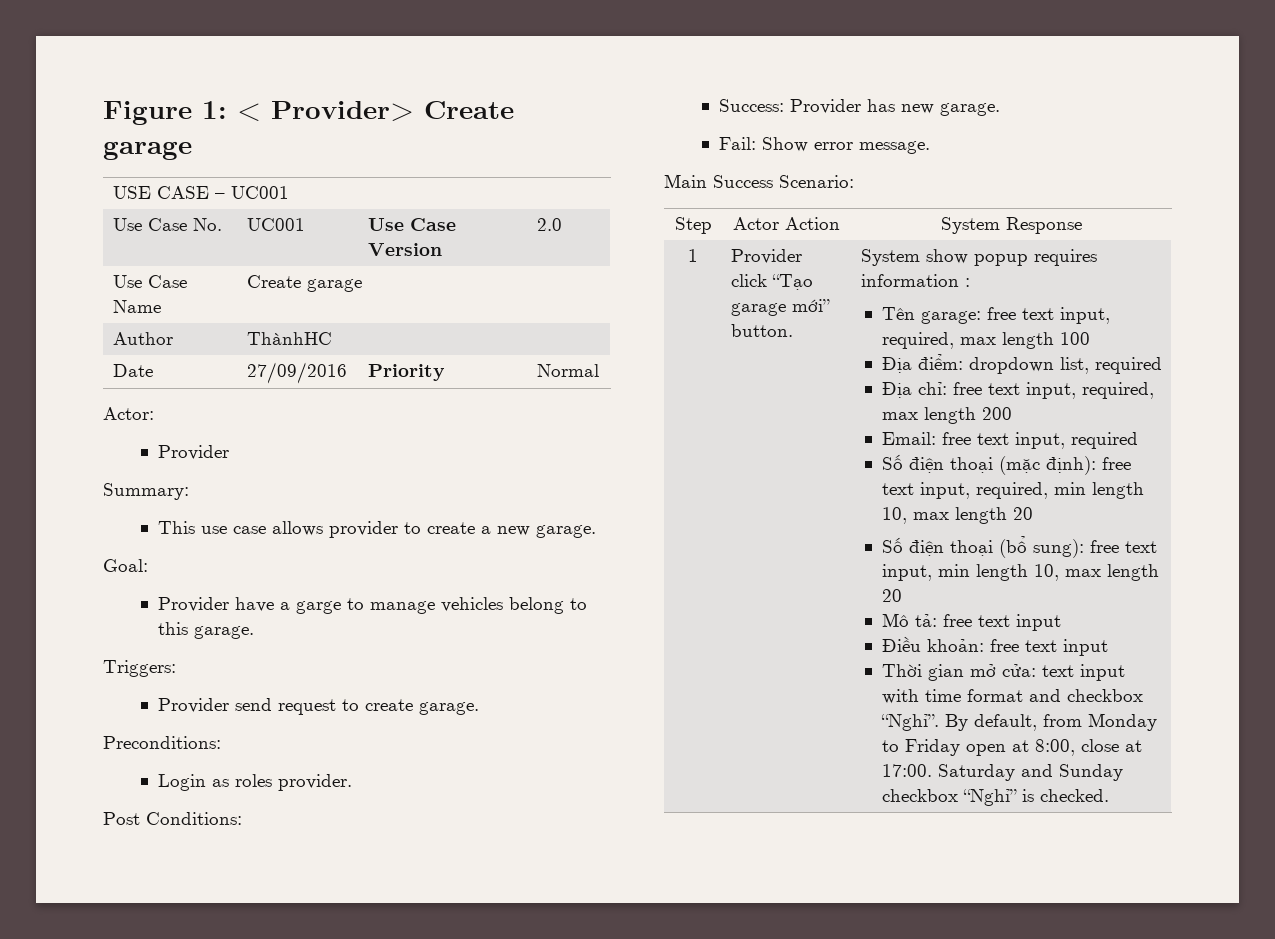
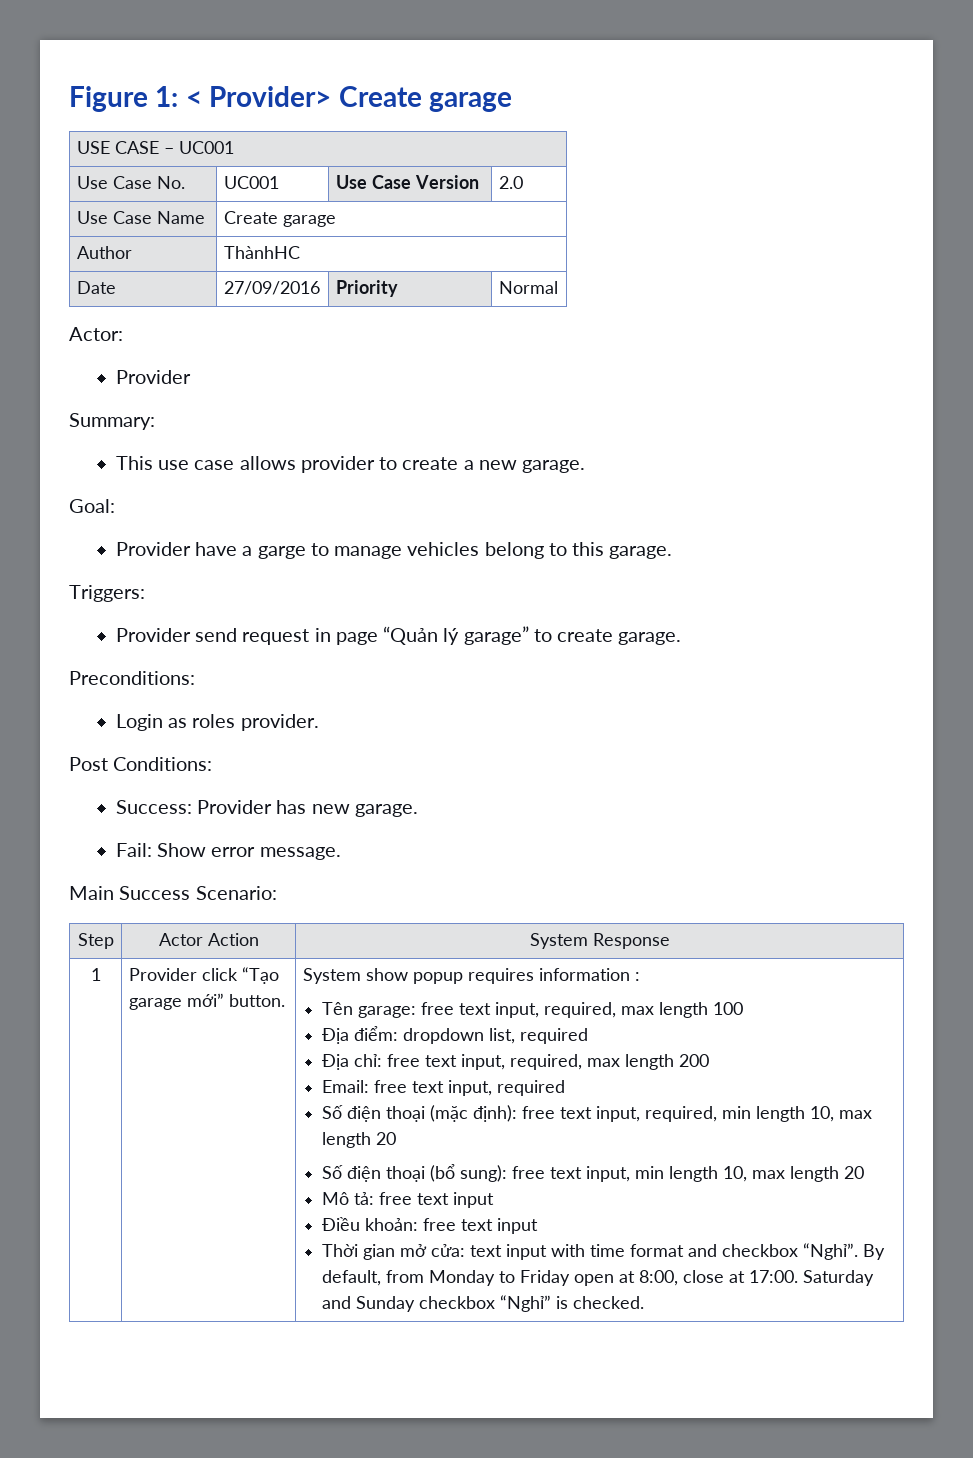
(336, 707) none -> [314,626,529,645] in page “Quản lý garage”

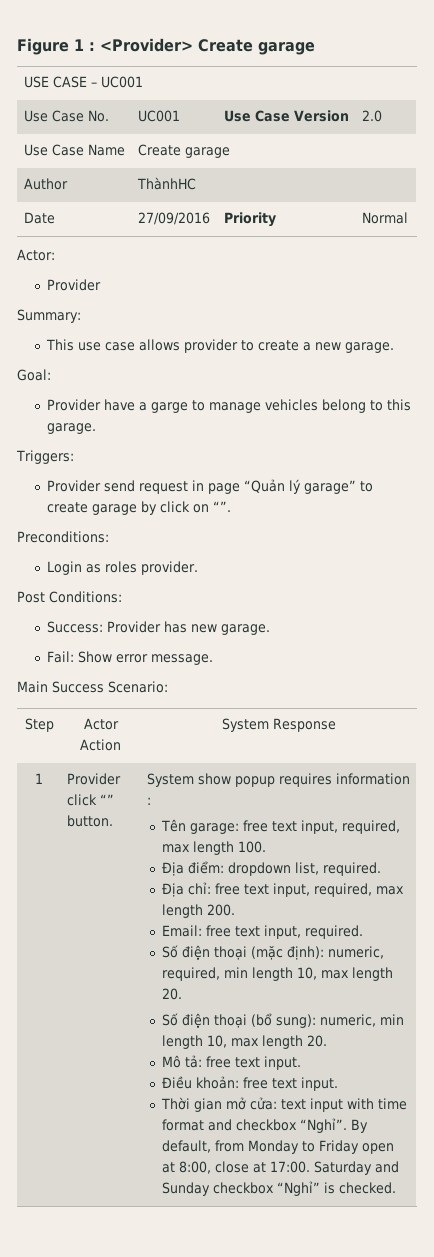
[155,86,332,107] 1: < Provider> -> [74,38,193,52] 1 : <Provider>
[618,632,682,645] garage. -> [92,501,232,515] garage by click on “”.
[241,967,279,984] [128,993,224,1010] “Tạo garage mới” -> [99,794,114,805] “”
[713,1002,744,1015] 100 -> [237,841,266,853] 100.
[520,1028,589,1044] required -> [322,862,381,876] required.
[679,1054,710,1067] 200 -> [206,904,235,916] 200.
[497,1080,566,1096] required -> [304,925,363,939] required.
[522,1106,641,1122] free text input, -> [327,946,384,959] numeric,
[376,1132,397,1145] 20 -> [161,988,182,1000] 20.
[512,1166,865,1182] free text input, min length 10, max length 20 -> [319,1014,404,1027] [161,1035,327,1049] numeric, min length 10, max length 20.
[453,1192,495,1208] input -> [263,1056,301,1070] input.
[497,1218,539,1234] input -> [300,1077,338,1091] input.

